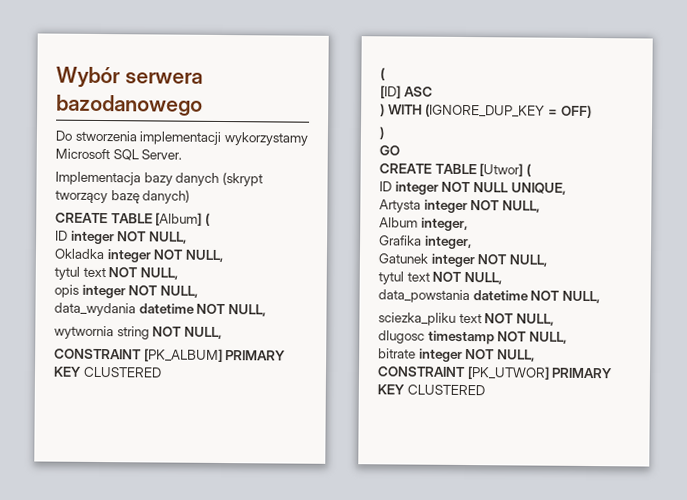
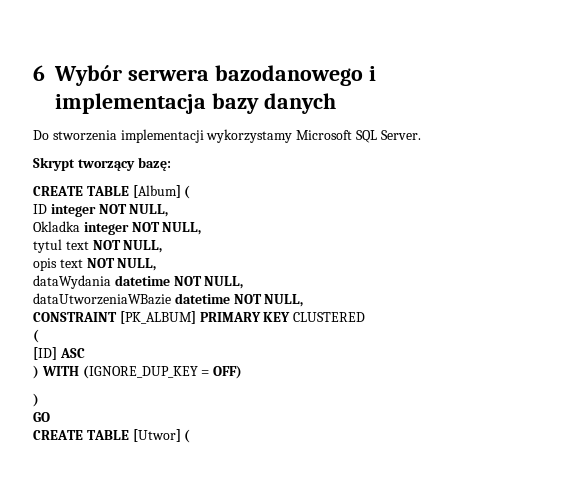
(56, 77) none -> [33,65,45,81] 6
(203, 105) none -> [369,66,377,81] [55,93,337,114] i implementacja bazy danych
[55,171,263,187] [55,189,191,204] Implementacja bazy danych (skrypt tworzący bazę danych) -> [33,157,171,171] Skrypt tworzący bazę:
[81,284,198,299] [54,302,266,317] [54,325,150,340] integer NOT NULL, // data_wydania datetime NOT NULL, // wytwornia string -> [59,258,157,271] [33,275,244,289] [33,293,230,305] text NOT NULL, // dataWydania datetime NOT NULL, // dataUtworzeniaWBazie datetime
[379,181,566,195] [379,199,540,214] [379,217,468,232] [379,235,472,250] [378,253,547,268] [378,271,502,285] [378,289,600,304] [378,312,554,326] [378,330,567,345] [378,348,535,362] [377,366,614,380] [377,384,485,396] // ID integer NOT NULL UNIQUE, // Artysta integer NOT NULL, // Album integer, // Grafika integer, // Gatunek integer NOT NULL, // tytul text NOT NULL, // data_powstania datetime NOT NULL, // sciezka_pliku text NOT NULL, // dlugosc timestamp NOT NULL, // bitrate integer NOT NULL, // CONSTRAINT [PK_UTWOR] PRIMARY KEY CLUSTERED -> (191, 436) none

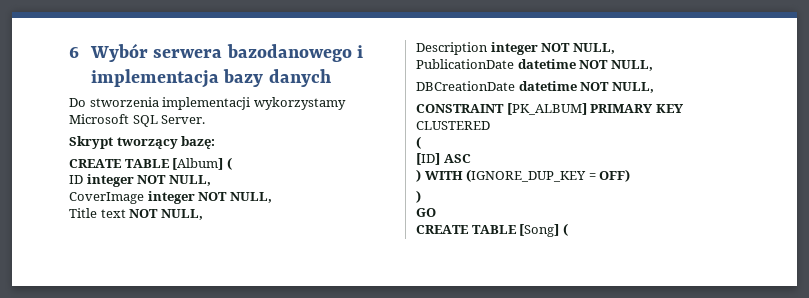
[33,221,202,235] [33,239,163,253] [33,258,157,271] [33,275,244,289] [33,293,171,305] Okladka integer NOT NULL, // tytul text NOT NULL, // opis text NOT NULL, // dataWydania datetime NOT NULL, // dataUtworzeniaWBazie -> [69,191,272,204] [69,208,203,220] [416,42,615,55] [416,59,653,71] [416,81,515,91] CoverImage integer NOT NULL, // Title text NOT NULL, // Description integer NOT NULL, // PublicationDate datetime NOT NULL, // DBCreationDate
[132,429,181,442] [Utwor] -> [519,224,560,237] [Song]

